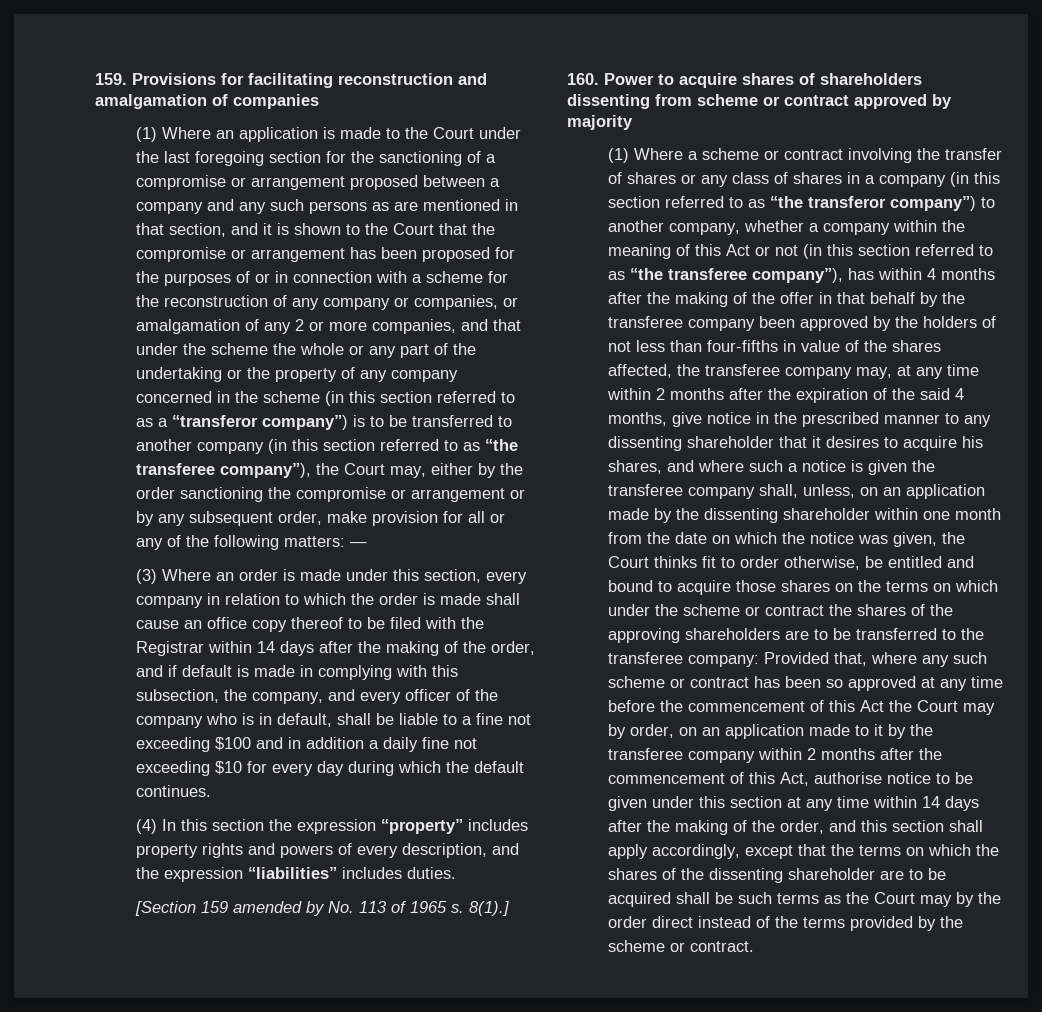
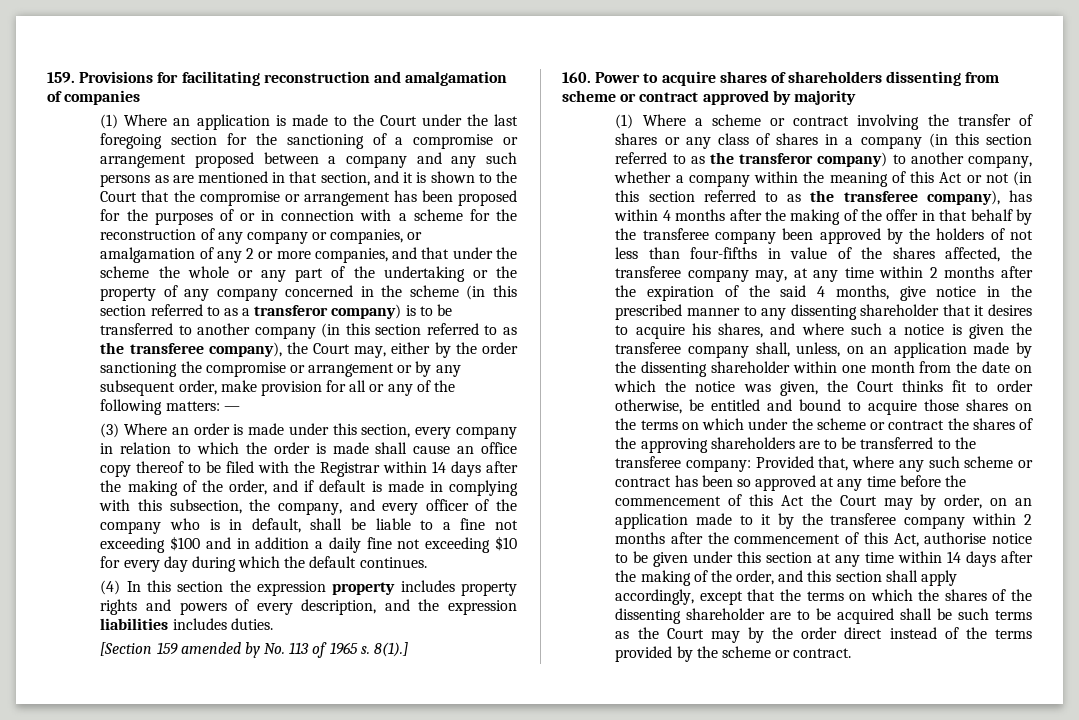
[171,415,348,430] “transferor company”) -> [254,304,402,319] transferor company)
[484,439,518,451] [135,463,311,478] “the transferee company”), -> [100,342,282,357] the transferee company),
[380,819,463,834] “property” -> [332,582,396,595] property
[247,867,337,879] “liabilities” -> [100,618,169,630] liabilities
[769,196,976,211] “the transferor company”) -> [709,152,888,167] the transferor company)
[629,268,843,283] “the transferee company”), -> [810,190,1000,205] the transferee company),

